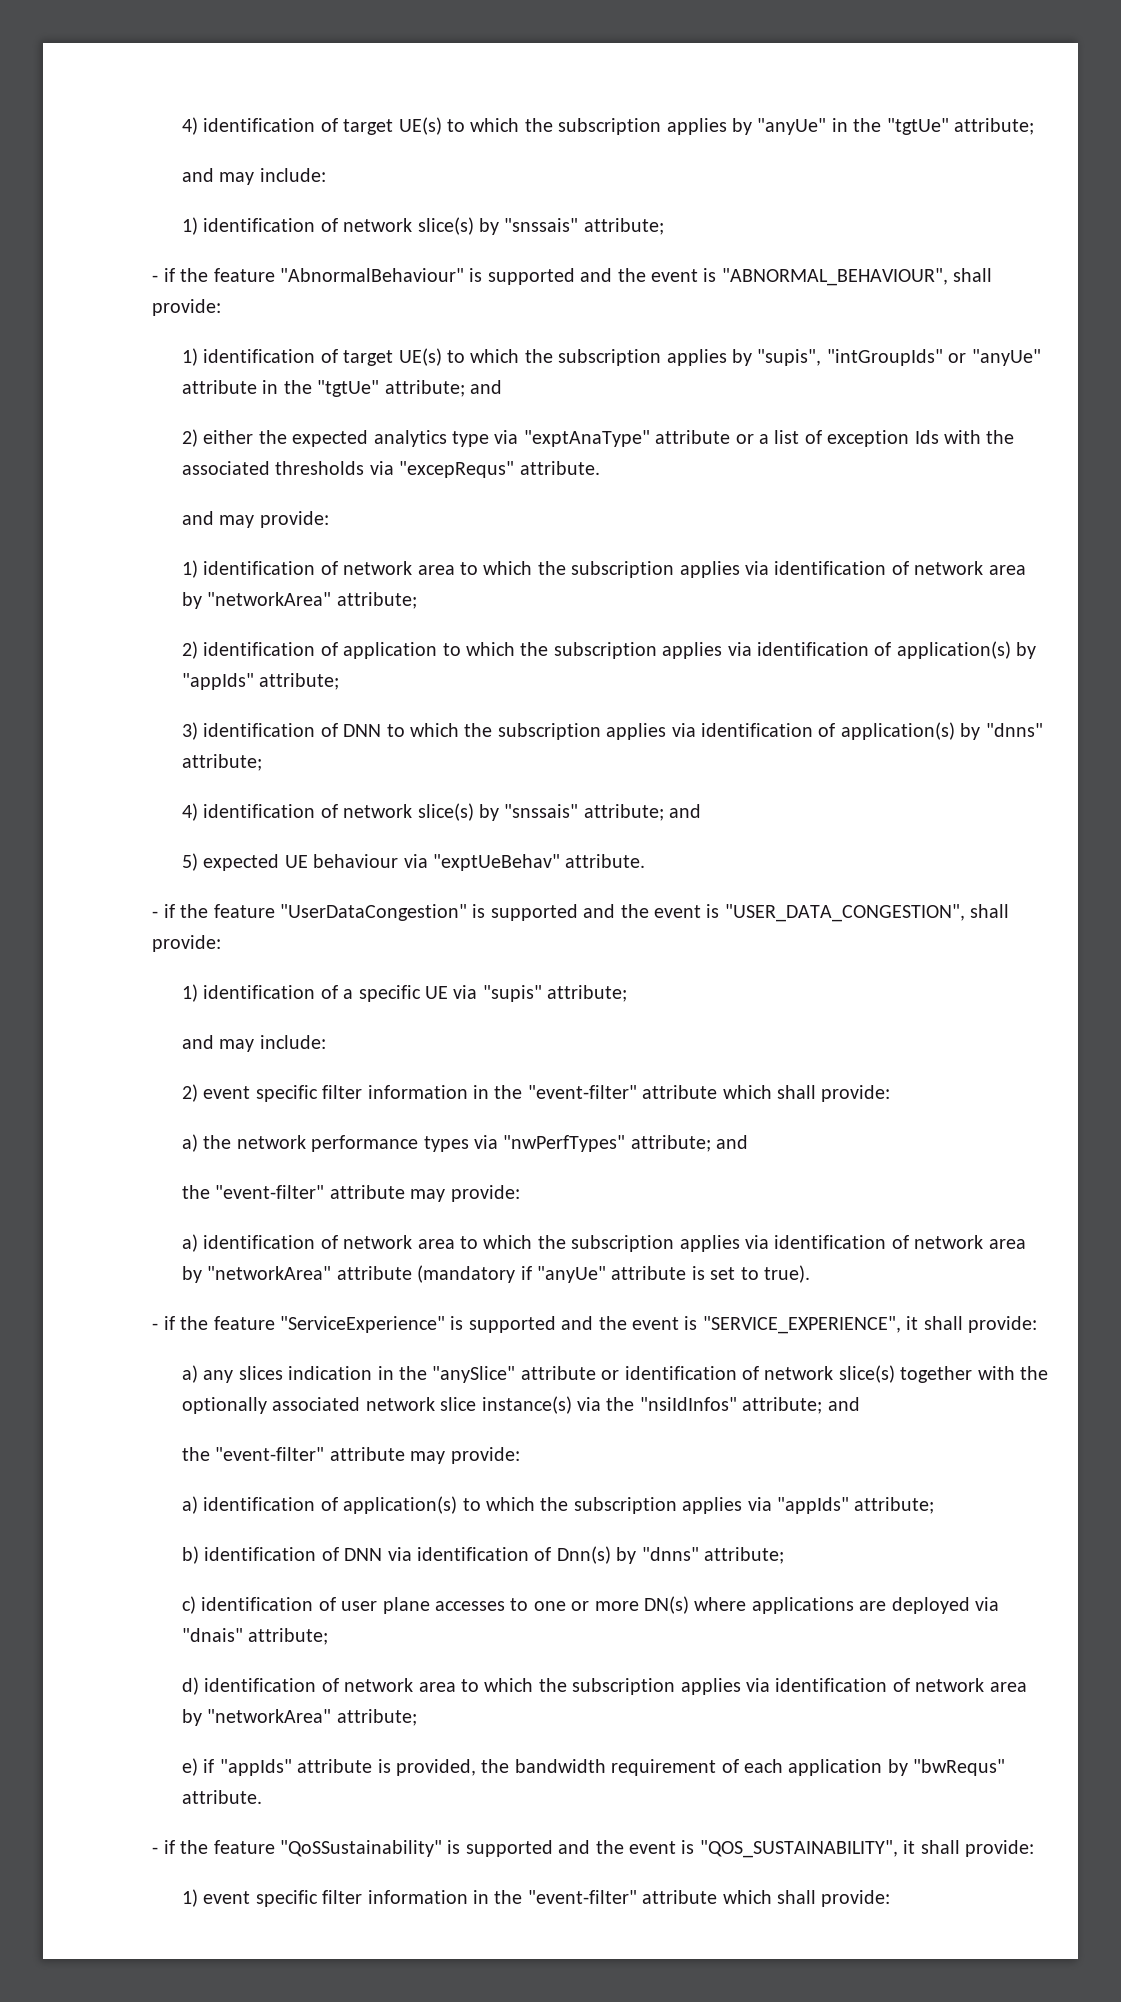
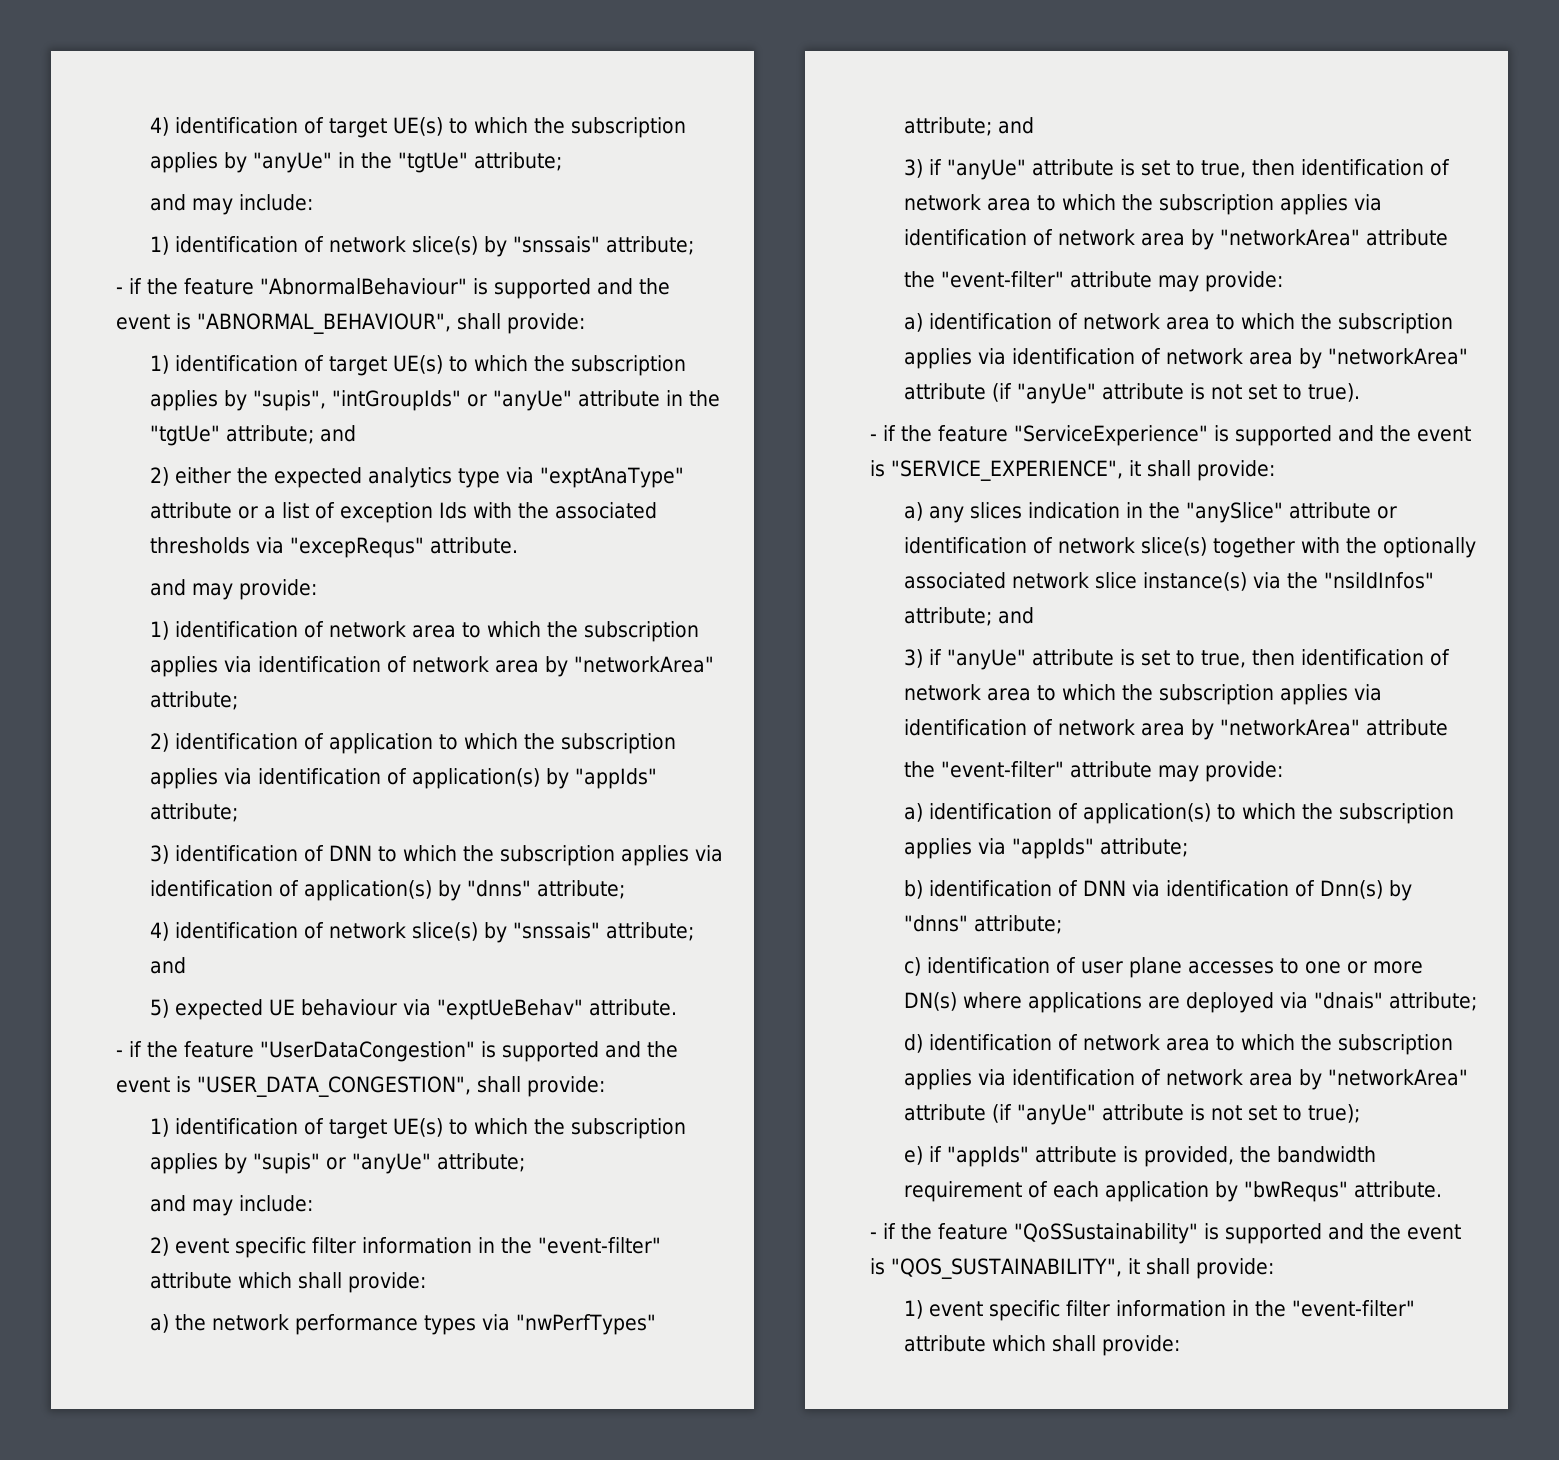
[343,985,542,1002] a specific UE via "supis" -> [329,1118,687,1139] [150,1153,432,1174] target UE(s) to which the subscription applies by "supis" or "anyUe"
(749, 1142) none -> [904,159,1451,180] [904,194,1383,215] [904,229,1449,250] // 3) if "anyUe" attribute is set to true, then identification of network area to which the subscription applies via identification of network area by "networkArea" attribute
[417,1265,705,1283] (mandatory if "anyUe" attribute is -> [992,383,1243,404] (if "anyUe" attribute is not
(860, 1404) none -> [904,649,1451,670] [904,684,1383,705] [904,719,1449,740] // 3) if "anyUe" attribute is set to true, then identification of network area to which the subscription applies via identification of network area by "networkArea" attribute
[336,1709,417,1726] attribute; -> [904,1104,1361,1125] attribute (if "anyUe" attribute is not set to true);

